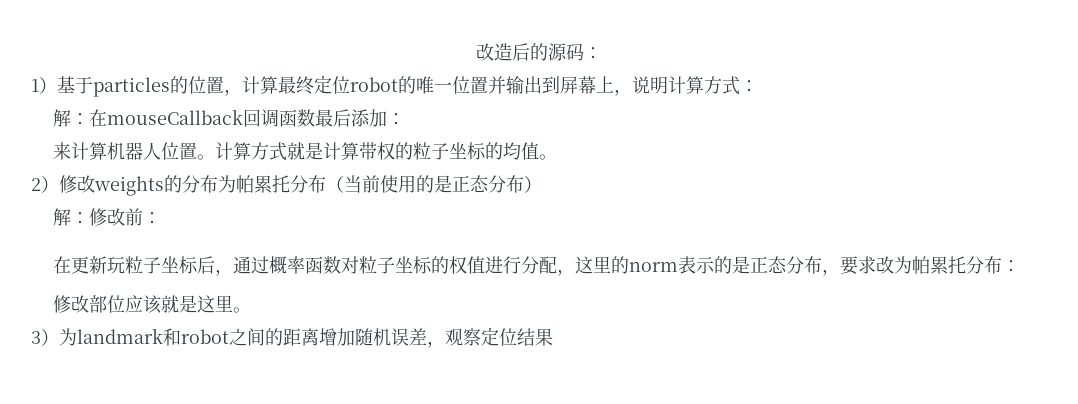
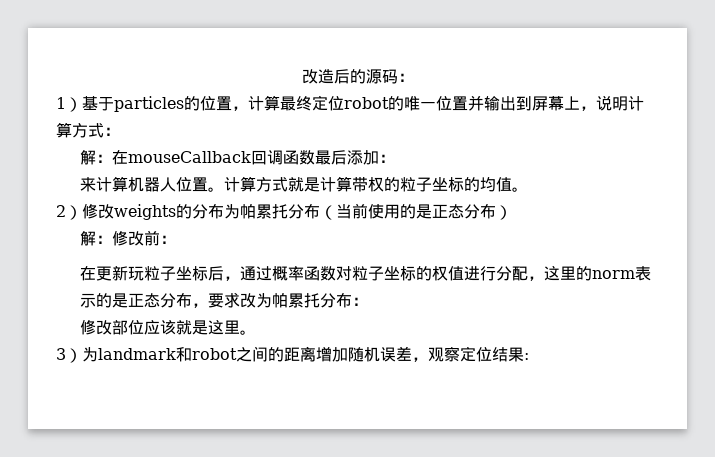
(553, 337) none -> [524,353,529,360] :

